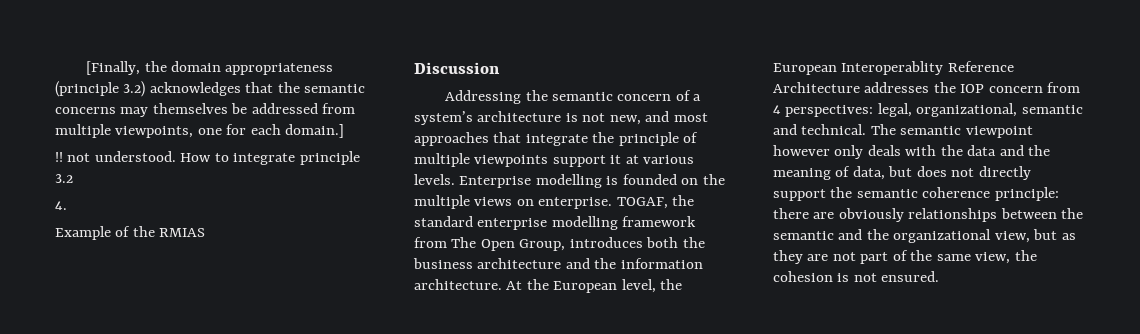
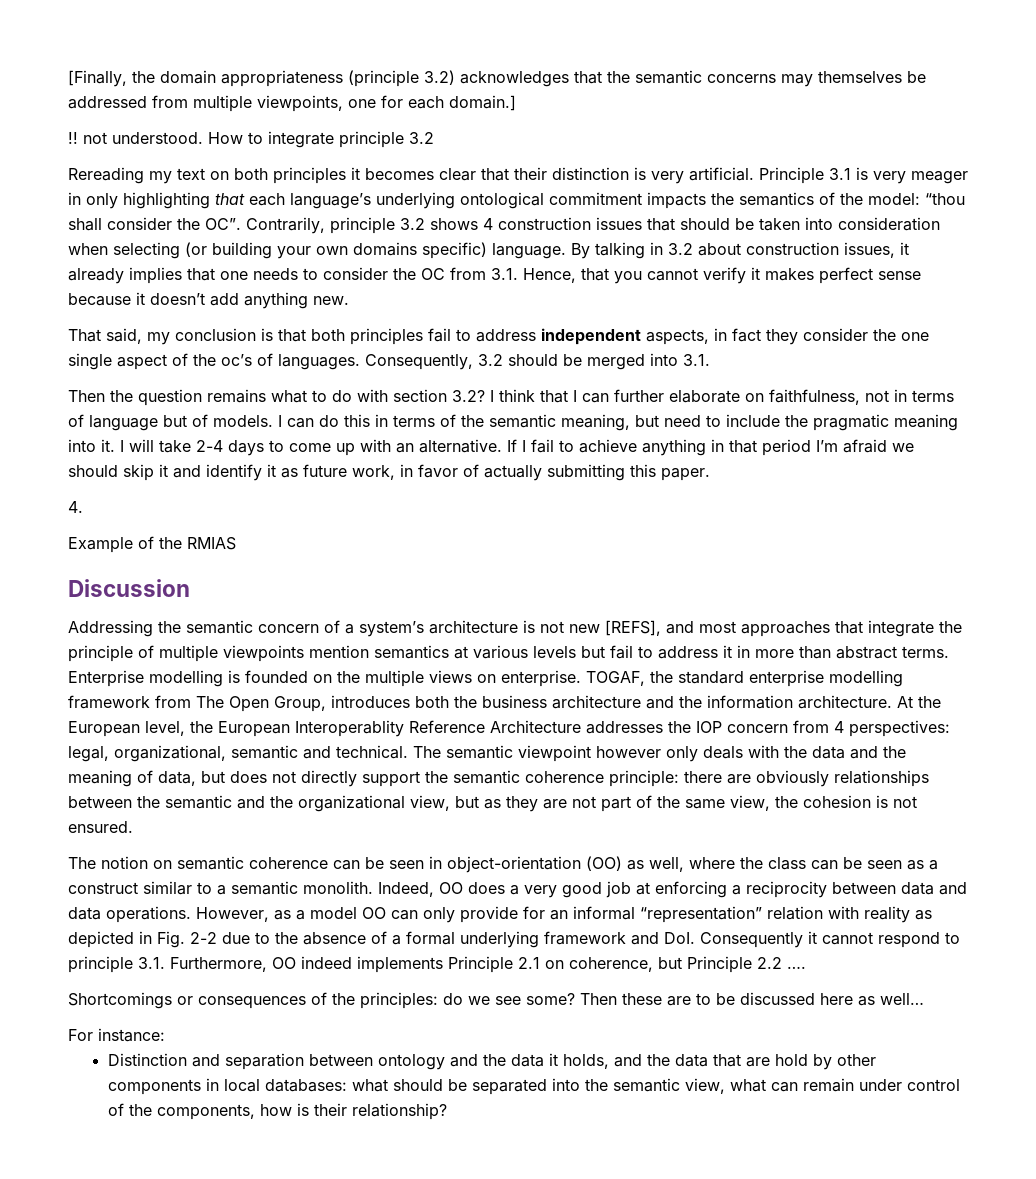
(73, 178) none -> [68,167,968,184] [68,192,965,209] [68,217,940,234] [68,242,909,259] [68,267,921,284] [68,292,349,309] [68,328,929,345] [68,353,710,370] [68,389,954,406] [68,414,958,431] [68,439,914,456] [68,464,710,481] // Rereading my text on both principles it becomes clear that their distinction is very artificial. Principle 3.1 is very meager in only highlighting that each language’s underlying ontological commitment impacts the semantics of the model: “thou shall consider the OC”. Contrarily, principle 3.2 shows 4 construction issues that should be taken into consideration when selecting (or building your own domains specific) language. By talking in 3.2 about construction issues, it already implies that one needs to consider the OC from 3.1. Hence, that you cannot verify it makes perfect sense because it doesn’t add anything new. // That said, my conclusion is that both principles fail to address independent aspects, in fact they consider the one single aspect of the oc’s of languages. Consequently, 3.2 should be merged into 3.1. // Then the question remains what to do with section 3.2? I think that I can further elaborate on faithfulness, not in terms of language but of models. I can do this in terms of the semantic meaning, but need to include the pragmatic meaning into it. I will take 2-4 days to come up with an alternative. If I fail to achieve anything in that period I’m afraid we should skip it and identify it as future work, in favor of actually submitting this paper.
[609,115,641,125] new, -> [569,620,661,636] new [REFS],
[552,155,695,167] [414,174,455,185] support it at various levels. -> [309,645,949,659] mention semantics at various levels but fail to address it in more than abstract terms.
(940, 276) none -> [68,856,938,873] [68,881,967,898] [68,906,932,923] [68,931,960,948] [68,956,806,973] [68,992,924,1009] [68,1028,165,1042] [107,1053,876,1070] [107,1078,960,1095] [107,1103,447,1120] // The notion on semantic coherence can be seen in object-orientation (OO) as well, where the class can be seen as a construct similar to a semantic monolith. Indeed, OO does a very good job at enforcing a reciprocity between data and data operations. However, as a model OO can only provide for an informal “representation” relation with reality as depicted in Fig. 2-2 due to the absence of a formal underlying framework and DoI. Consequently it cannot respond to principle 3.1. Furthermore, OO indeed implements Principle 2.1 on coherence, but Principle 2.2 …. // Shortcomings or consequences of the principles: do we see some? Then these are to be discussed here as well… // For instance: // Distinction and separation between ontology and the data it holds, and the data that are hold by other components in local databases: what should be separated into the semantic view, what can remain under control of the components, how is their relationship?

